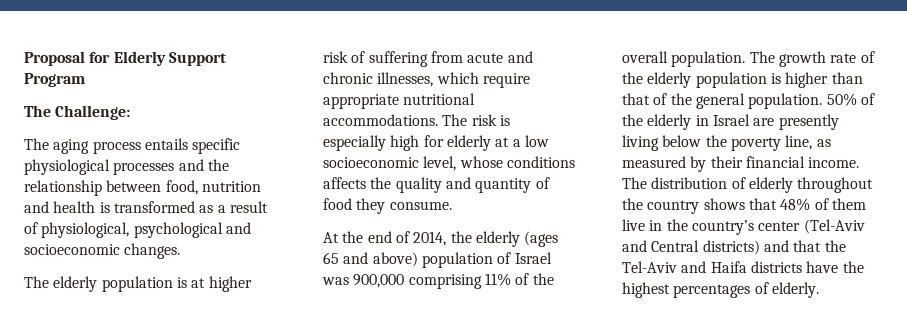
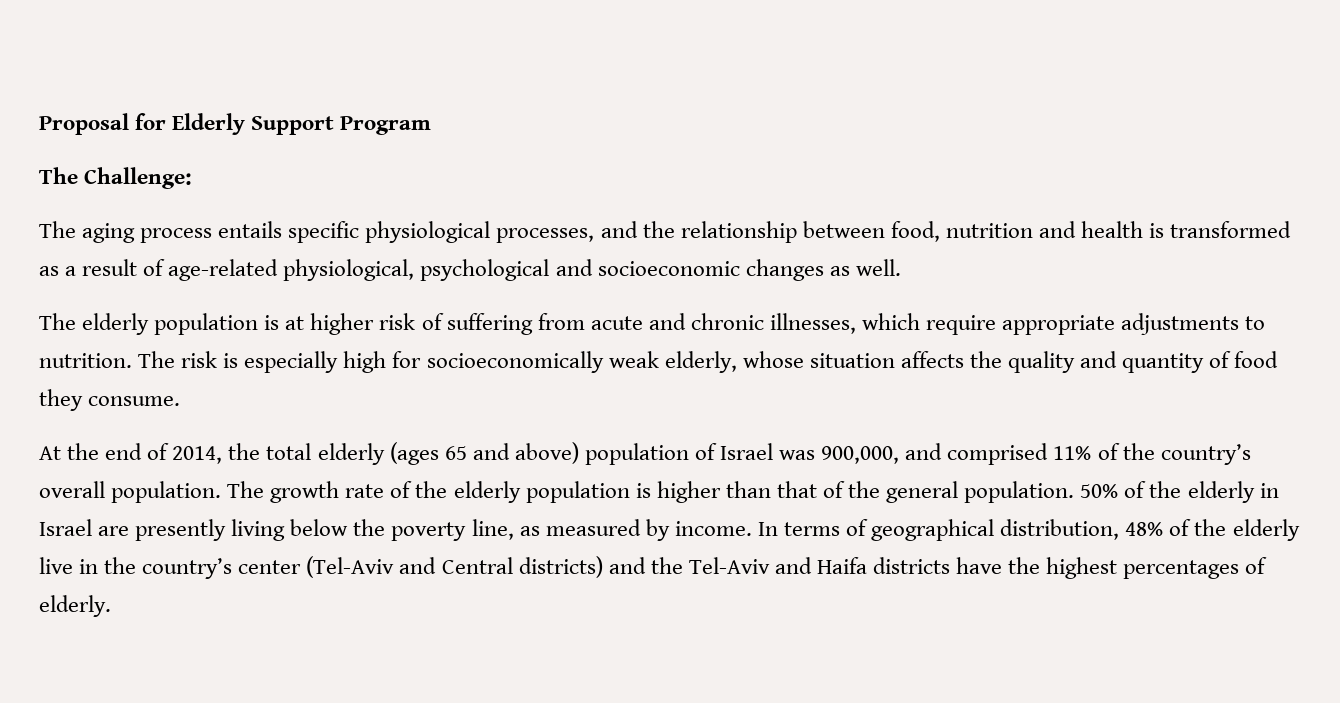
[113,162,175,175] processes -> [496,228,595,243] processes,
(38, 228) none -> [168,259,279,281] age-related
[124,243,181,259] changes. -> [745,259,901,281] changes as well.
[403,93,476,105] [323,114,438,126] nutritional accommodations. -> [1121,313,1266,335] [39,353,132,368] adjustments to nutrition.
[446,135,549,151] [323,156,575,171] elderly at a low socioeconomic level, whose conditions -> [426,351,895,373] socioeconomically weak elderly, whose situation
(472, 237) none -> [266,443,312,460] total
[353,274,482,289] 900,000 comprising -> [821,443,1049,465] 900,000, and comprised
(554, 279) none -> [1160,444,1251,465] country’s
[710,156,860,168] [622,177,874,193] [622,198,866,214] their financial income. The distribution of elderly throughout the country shows that 48% of them -> [674,519,1300,541] income. In terms of geographical distribution, 48% of the elderly
[793,240,822,252] that -> (646, 565) none

